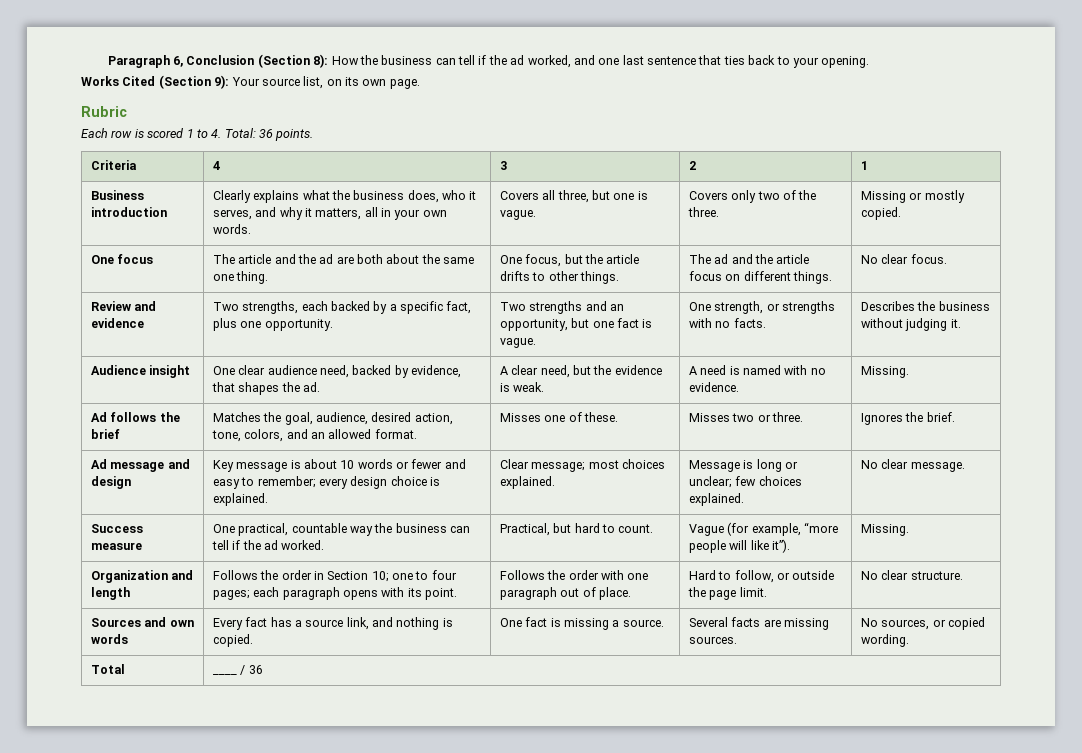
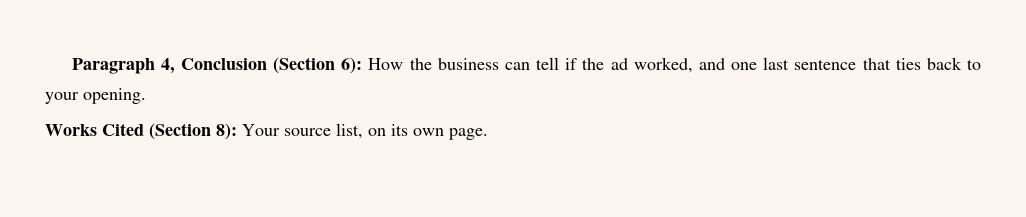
[173,56,184,67] 6, -> [160,58,175,74] 4,
[313,54,329,68] 8): -> [341,57,363,74] 6):
[214,75,230,89] 9): -> [216,123,237,140] 8):
[81,106,127,117] [81,128,314,141] [90,160,137,170] [212,161,220,170] [499,161,507,170] [688,161,696,170] [860,161,868,170] [90,190,144,200] [90,207,167,217] [212,190,477,203] [212,207,447,220] [212,224,251,234] [499,190,648,203] [499,210,536,220] [688,190,817,203] [687,207,719,217] [860,190,965,203] [860,207,901,220] [90,254,154,264] [212,254,475,264] [212,271,269,284] [499,254,640,267] [499,271,619,284] [688,254,810,264] [688,271,832,284] [860,254,947,264] [90,301,157,311] [90,318,144,328] [212,301,472,314] [212,318,333,331] [499,301,624,314] [499,318,653,331] [499,338,536,348] [688,301,835,314] [688,318,766,328] [860,301,990,311] [860,318,961,331] [90,365,191,378] [212,365,462,378] [211,382,320,395] [499,365,662,378] [499,382,545,392] [688,365,826,375] [688,382,739,392] [860,366,909,378] [90,412,180,422] [90,429,120,439] [212,412,453,425] [211,429,417,442] [499,412,618,422] [688,412,803,422] [860,412,955,425] [90,459,190,472] [90,476,131,489] [212,459,466,472] [212,476,441,489] [212,493,268,506] [499,459,665,472] [499,476,555,489] [688,459,798,472] [688,476,802,488] [688,493,744,506] [860,459,965,472] [90,524,143,533] [90,542,142,550] [212,523,471,536] [211,540,325,550] [499,523,654,536] [688,522,838,536] [688,539,790,553] [860,524,909,536] [90,570,194,583] [90,587,130,600] [212,570,457,582] [212,587,458,600] [499,570,649,580] [499,587,631,600] [688,570,835,583] [687,587,767,600] [860,570,963,580] [90,617,194,627] [90,634,128,644] [212,617,453,630] [212,634,253,647] [499,617,664,630] [688,617,829,630] [688,636,737,644] [860,617,985,630] [860,634,909,647] [90,664,125,674] [212,665,263,675] // Rubric // Each row is scored 1 to 4. Total: 36 points. // Criteria | 4 | 3 | 2 | 1 // Business introduction | Clearly explains what the business does, who it serves, and why it matters, all in your own words. | Covers all three, but one is vague. | Covers only two of the three. | Missing or mostly copied. // One focus | The article and the ad are both about the same one thing. | One focus, but the article drifts to other things. | The ad and the article focus on different things. | No clear focus. // Review and evidence | Two strengths, each backed by a specific fact, plus one opportunity. | Two strengths and an opportunity, but one fact is vague. | One strength, or strengths with no facts. | Describes the business without judging it. // Audience insight | One clear audience need, backed by evidence, that shapes the ad. | A clear need, but the evidence is weak. | A need is named with no evidence. | Missing. // Ad follows the brief | Matches the goal, audience, desired action, tone, colors, and an allowed format. | Misses one of these. | Misses two or three. | Ignores the brief. // Ad message and design | Key message is about 10 words or fewer and easy to remember; every design choice is explained. | Clear message; most choices explained. | Message is long or unclear; few choices explained. | No clear message. // Success measure | One practical, countable way the business can tell if the ad worked. | Practical, but hard to count. | Vague (for example, “more people will like it”). | Missing. // Organization and length | Follows the order in Section 10; one to four pages; each paragraph opens with its point. | Follows the order with one paragraph out of place. | Hard to follow, or outside the page limit. | No clear structure. // Sources and own words | Every fact has a source link, and nothing is copied. | One fact is missing a source. | Several facts are missing sources. | No sources, or copied wording. // Total | ____ / 36 -> (488, 134) none

